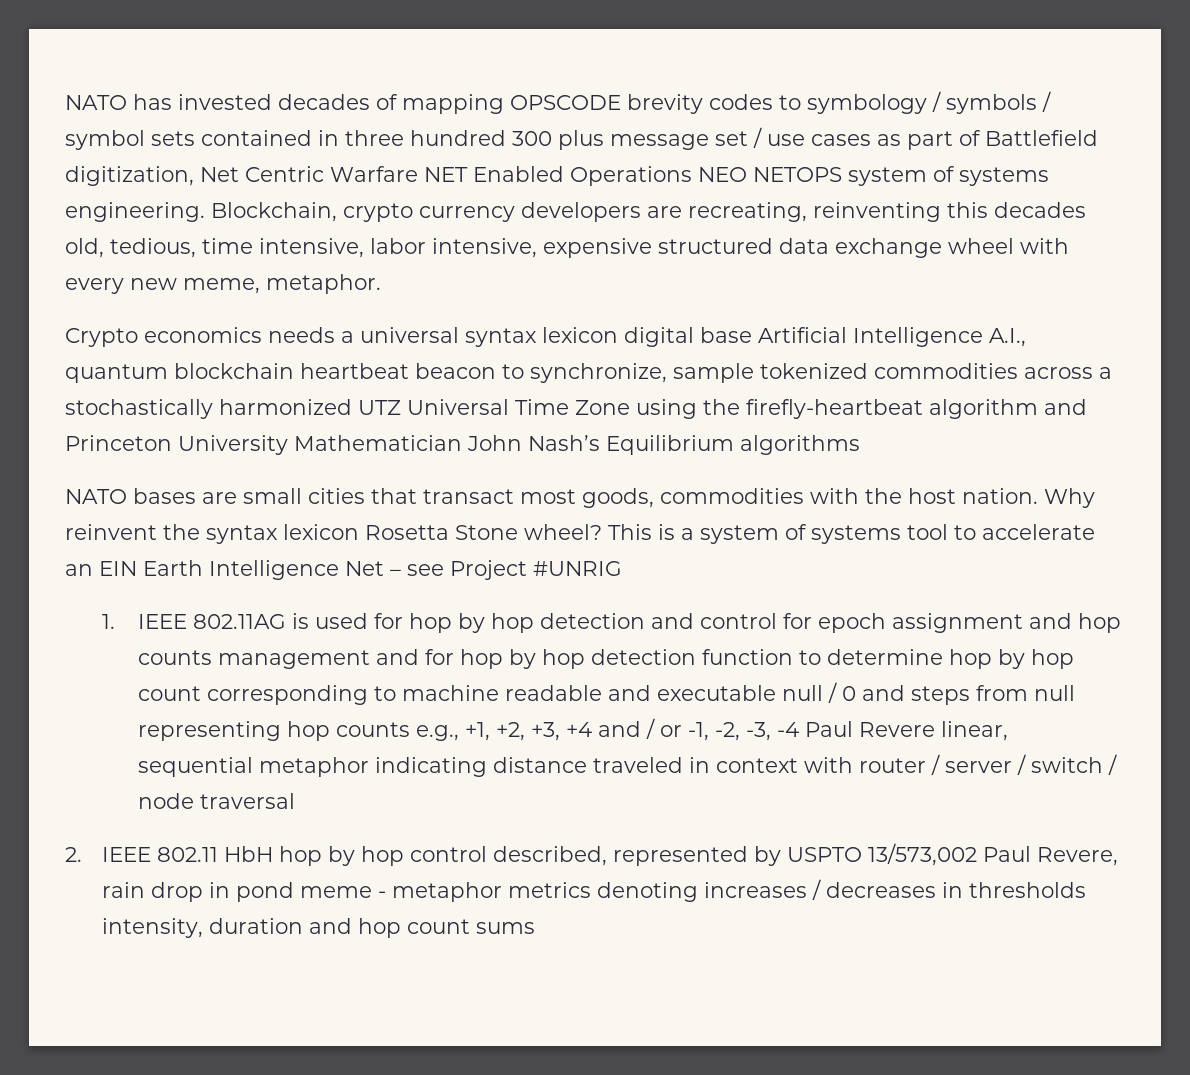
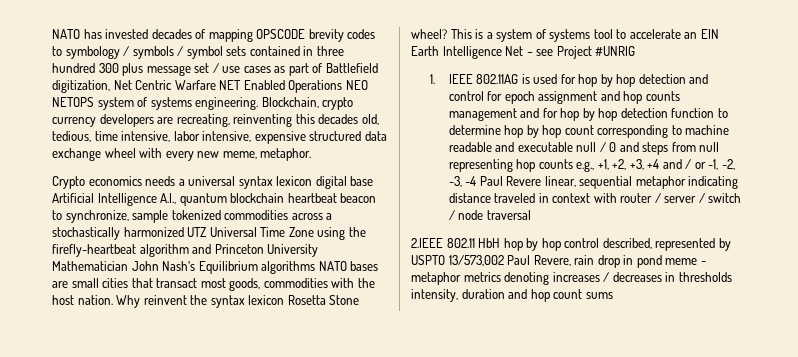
(860, 445) // -> (316, 267) none
[65,847,151,862] 2. IEEE -> [411,238,443,248] 2.IEEE

